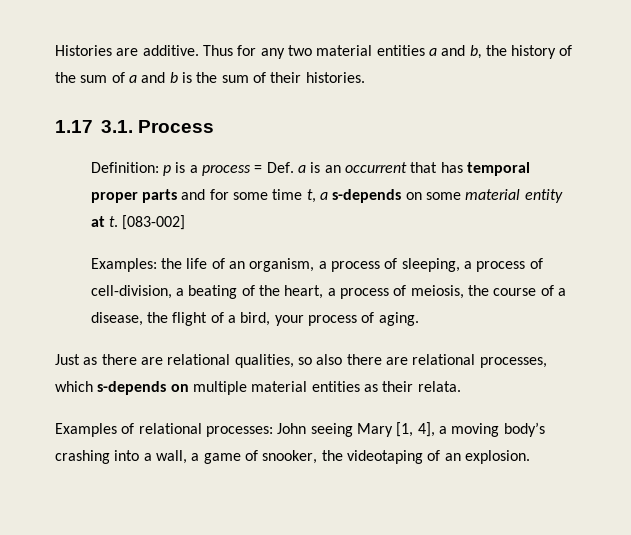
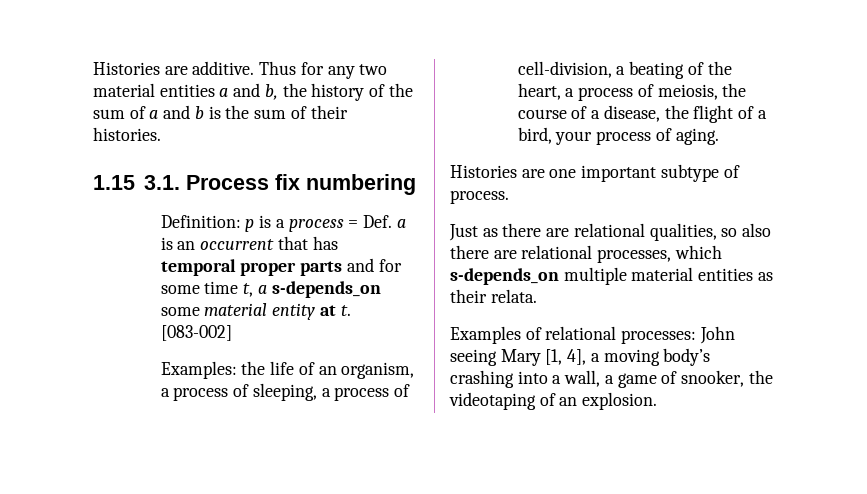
[55,120,93,133] 1.17 -> [93,175,135,190] 1.15
(215, 126) none -> [274,174,416,195] fix numbering
[332,189,422,203] s-depends on -> [271,281,381,298] s-depends_on
(419, 319) none -> [450,164,740,182] [450,190,509,204] // Histories are one important subtype of process.
[97,381,189,395] s-depends on -> [450,268,559,285] s-depends_on

